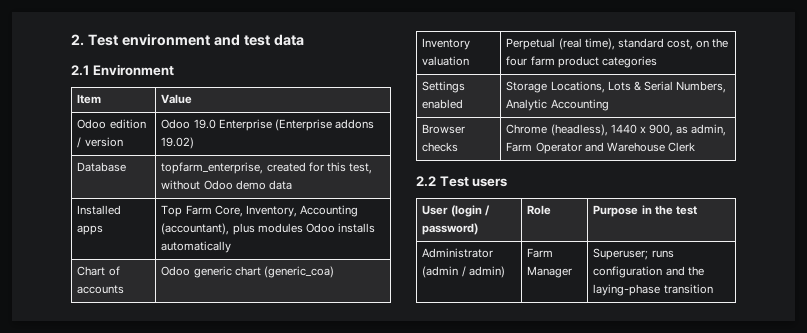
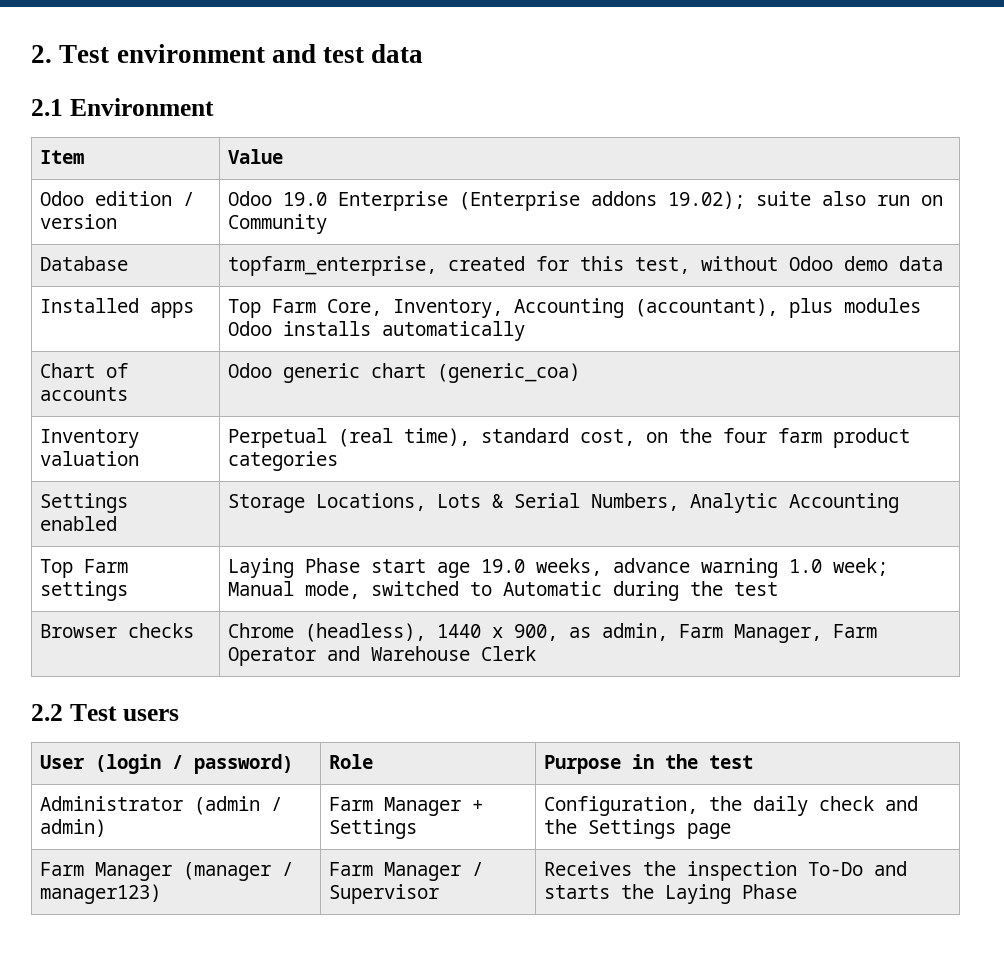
[161,137,195,149] 19.02) -> [667,191,943,209] [227,214,327,234] 19.02); suite also run on Community
(609, 105) none -> [39,559,128,578] [39,581,128,601] [227,558,888,578] [227,581,778,601] // Top Farm settings | Laying Phase start age 19.0 weeks, advance warning 1.0 week; Manual mode, switched to Automatic during the test
(533, 147) none -> [733,624,877,643] Manager, Farm
[593,248,674,260] [593,266,704,278] [593,284,713,296] | Superuser; runs configuration and the laying-phase transition -> [471,800,483,811] [328,819,417,839] [543,796,918,816] [543,819,731,839] [39,862,293,881] [39,884,161,904] [328,862,483,881] [328,884,439,904] [543,861,907,881] [543,884,797,904] + Settings | Configuration, the daily check and the Settings page // Farm Manager (manager / manager123) | Farm Manager / Supervisor | Receives the inspection To-Do and starts the Laying Phase

